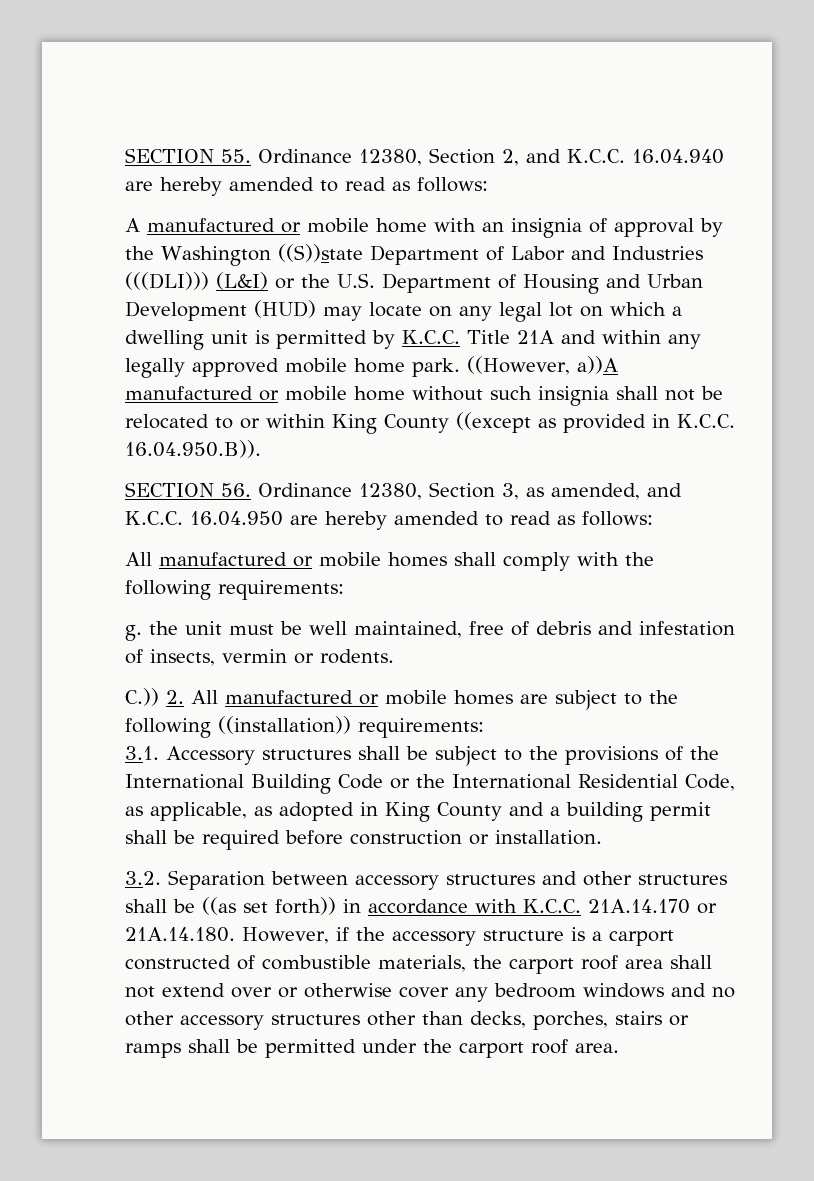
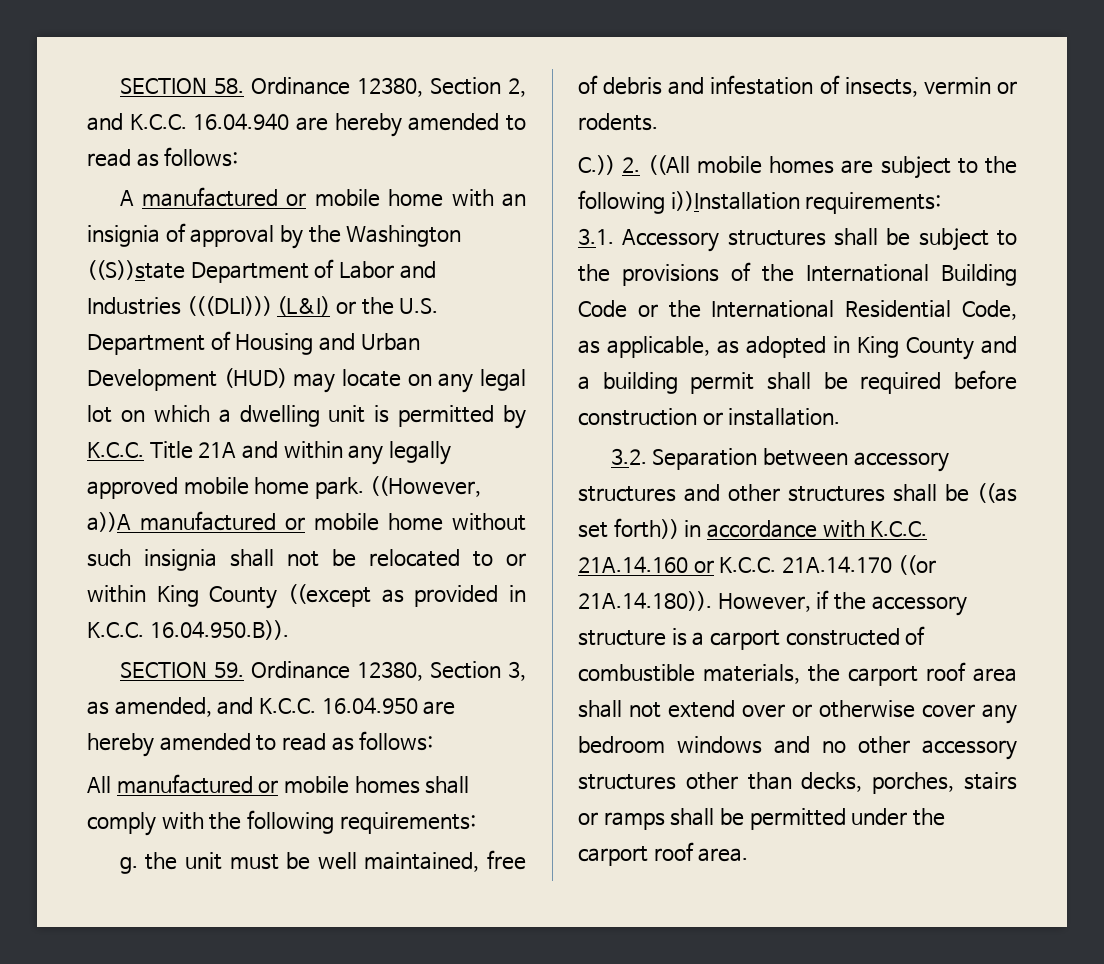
[125,148,251,163] SECTION 55. -> [119,77,244,94] SECTION 58.
[221,483,251,497] 56. -> [213,662,244,678] 59.
[191,690,379,705] All manufactured or -> [647,155,690,175] ((All
[218,716,351,734] ((installation)) -> [670,191,800,211] i))Installation
[588,899,717,914] [125,927,235,942] 21A.14.170 or 21A.14.180. -> [578,555,936,575] [578,591,712,611] 21A.14.160 or K.C.C. 21A.14.170 ((or 21A.14.180)).

